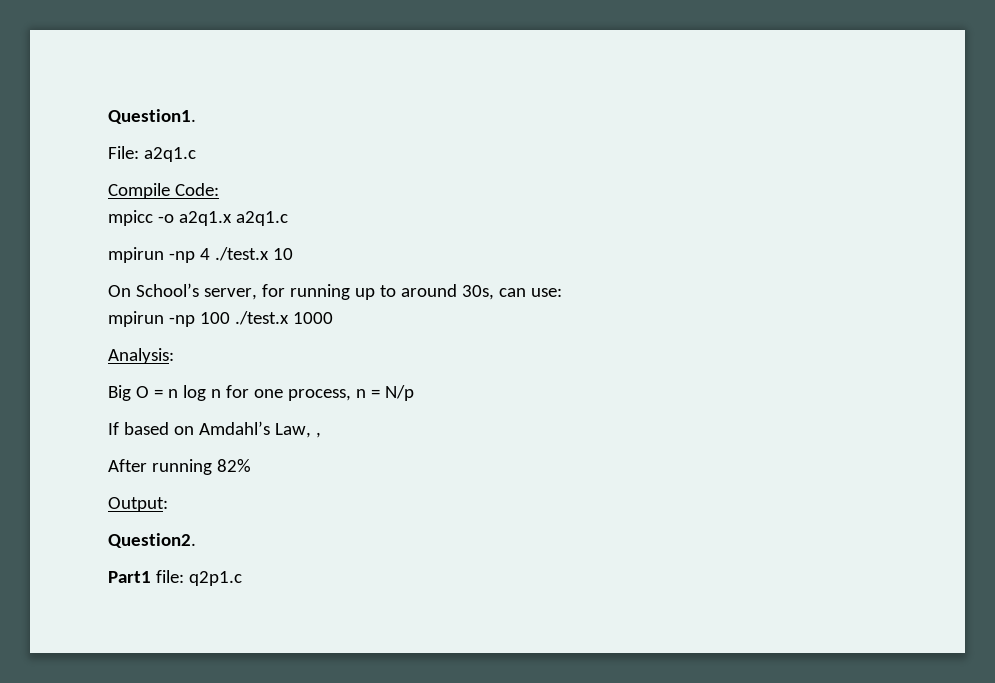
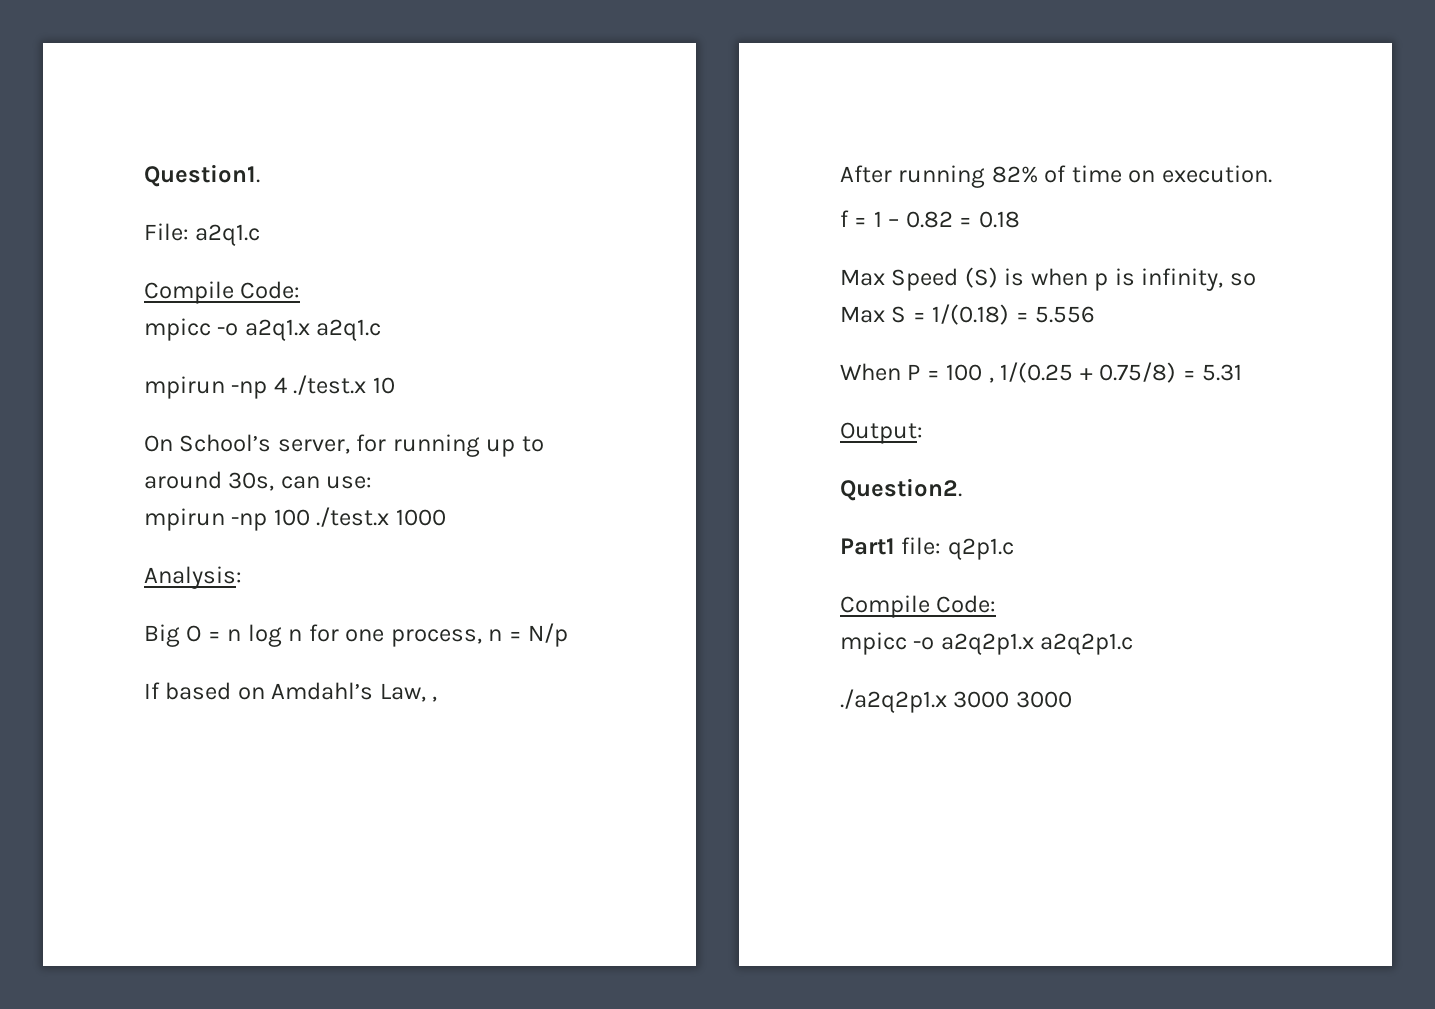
(251, 465) none -> [1044,165,1272,183] [840,210,1020,228] [840,267,1256,291] [840,304,1096,325] [840,362,1243,383] of time on execution. // f = 1 – 0.82 = 0.18 // Max Speed (S) is when p is infinity, so Max S = 1/(0.18) = 5.556 // When P = 100 , 1/(0.25 + 0.75/8) = 5.31
(242, 578) none -> [840,595,997,618] [840,632,1134,655] [840,689,1072,713] // Compile Code: // mpicc -o a2q2p1.x a2q2p1.c // ./a2q2p1.x 3000 3000

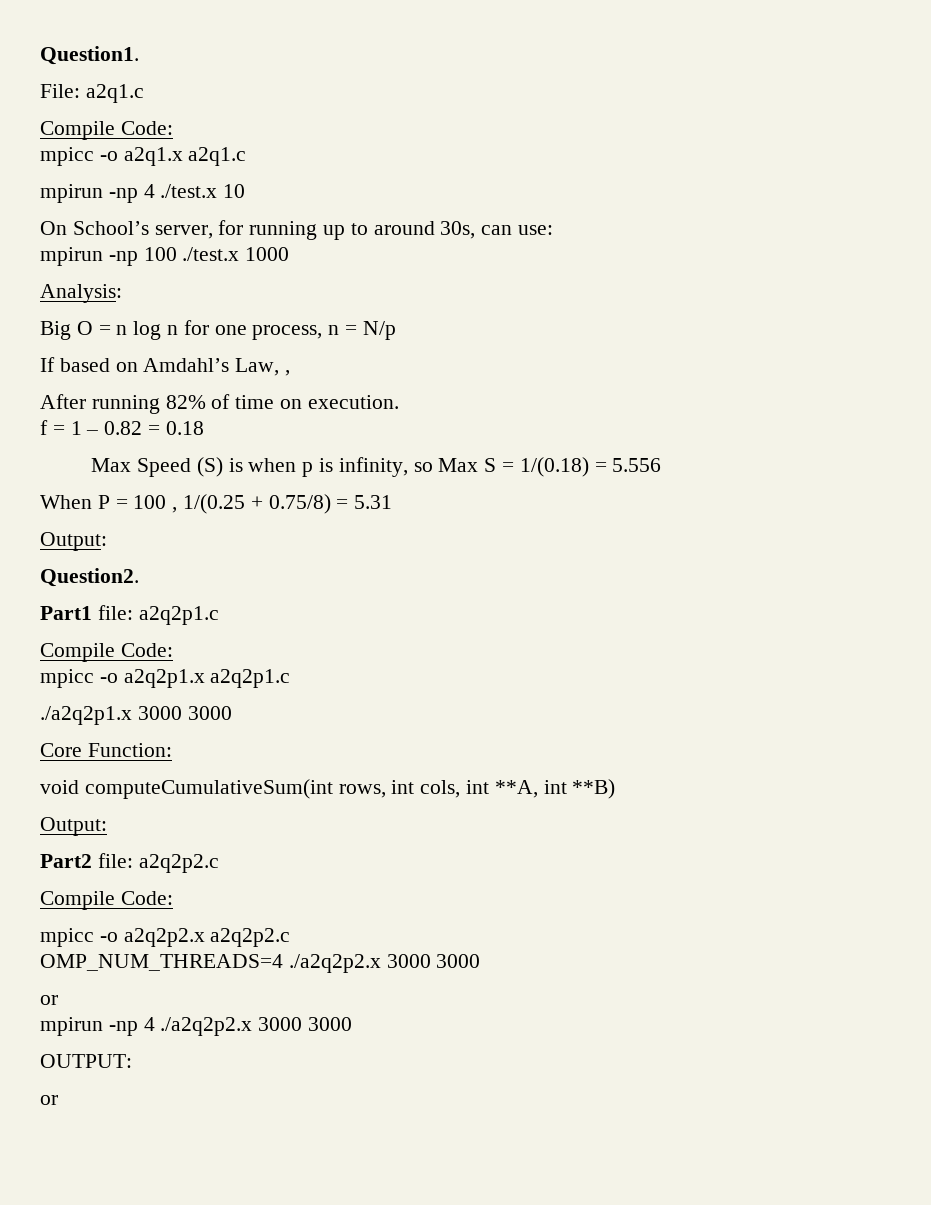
[947,538,1014,560] q2p1.c -> [138,606,219,625] a2q2p1.c
(1072, 699) none -> [40,743,172,757] [40,779,616,799] [40,817,107,836] [40,853,219,873] [40,891,173,910] [40,928,291,947] [40,954,481,973] [40,995,58,1005] [40,1017,353,1036] [40,1054,132,1068] [40,1095,58,1105] // Core Function: // void computeCumulativeSum(int rows, int cols, int **A, int **B) // Output: // Part2 file: a2q2p2.c // Compile Code: // mpicc -o a2q2p2.x a2q2p2.c // OMP_NUM_THREADS=4 ./a2q2p2.x 3000 3000 // or // mpirun -np 4 ./a2q2p2.x 3000 3000 // OUTPUT: // or

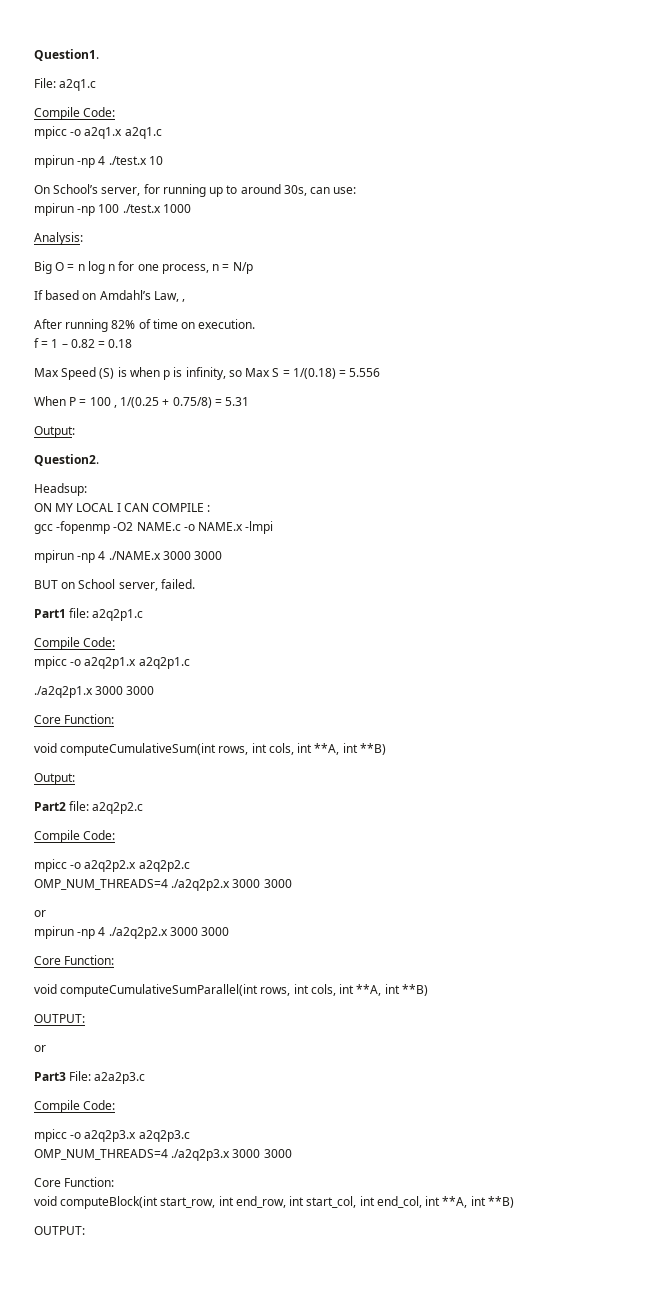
(139, 577) none -> [34,483,87,496] [34,503,211,512] [34,521,274,534] [34,550,223,563] [34,579,195,591] // Headsup: // ON MY LOCAL I CAN COMPILE : // gcc -fopenmp -O2 NAME.c -o NAME.x -lmpi // mpirun -np 4 ./NAME.x 3000 3000 // BUT on School server, failed.
[40,1054,132,1068] [40,1095,58,1105] OUTPUT: // or -> [34,955,115,965] [34,984,428,997] [34,1014,85,1023] [34,1045,46,1052] [34,1071,146,1084] [34,1100,116,1113] [34,1129,190,1142] [34,1149,292,1161] [34,1177,115,1187] [34,1196,514,1209] [34,1226,85,1235] Core Function: // void computeCumulativeSumParallel(int rows, int cols, int **A, int **B) // OUTPUT: // or // Part3 File: a2a2p3.c // Compile Code: // mpicc -o a2q2p3.x a2q2p3.c // OMP_NUM_THREADS=4 ./a2q2p3.x 3000 3000 // Core Function: // void computeBlock(int start_row, int end_row, int start_col, int end_col, int **A, int **B) // OUTPUT:

